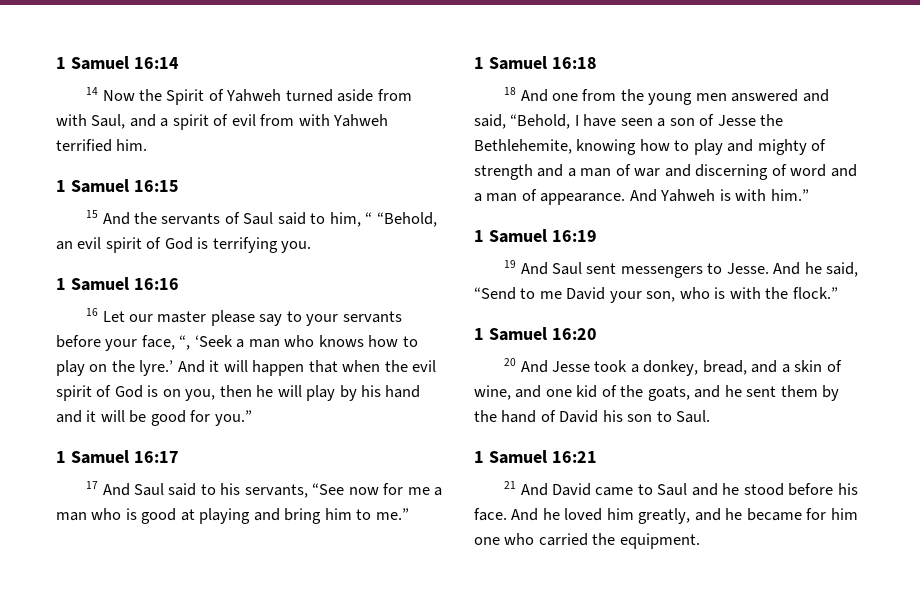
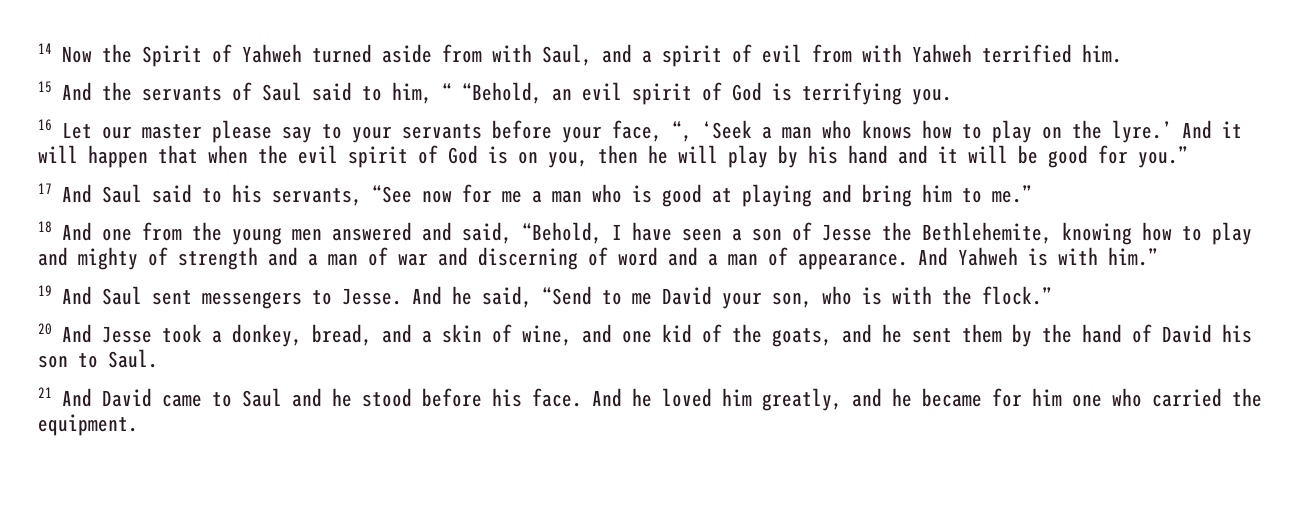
[56,56,179,70] 1 Samuel 16:14 // -> (38, 48) none
[56,179,179,193] // 1 Samuel 16:15 -> (1122, 53) none
[56,277,179,291] // 1 Samuel 16:16 -> (952, 96) none
[56,450,179,464] // 1 Samuel 16:17 -> (1188, 157) none
[474,56,597,70] // 1 Samuel 16:18 -> (1032, 194) none
[474,229,597,243] // 1 Samuel 16:19 -> (1158, 256) none
[474,327,597,341] // 1 Samuel 16:20 -> (1052, 295) none
[474,450,597,464] // 1 Samuel 16:21 -> (158, 358) none

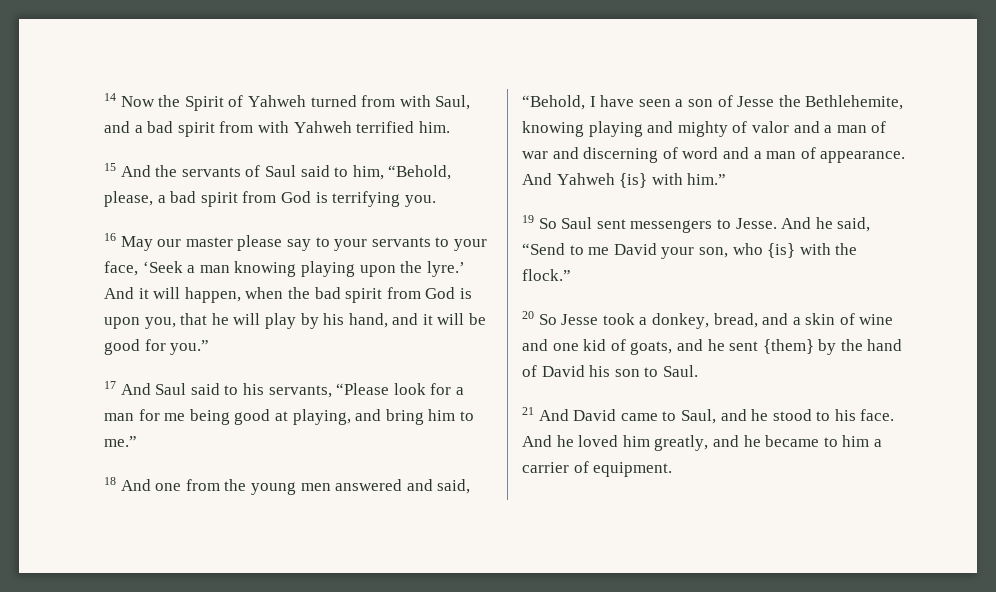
[382,44,432,63] aside -> (357, 101) none
[662,44,802,67] spirit of evil -> [147,121,215,137] bad spirit
[442,82,722,105] “ “Behold, an evil spirit of -> [388,165,452,180] [104,191,277,207] “Behold, please, a bad spirit from
[62,122,92,139] Let -> [120,236,153,251] May
[492,120,552,139] before -> [435,237,450,247] to
[672,121,692,142] “, -> (138, 268) none
[822,120,1062,143] who knows how to play on -> [234,261,396,277] knowing playing upon
[88,145,638,168] happen that when the evil spirit of God is on you, then -> [184,287,472,303] [104,313,208,329] happen, when the bad spirit from God is upon you, that
[848,145,888,164] hand -> [348,313,388,328] hand,
[372,184,652,203] “See now for me a man who is -> [336,383,464,395] [104,409,230,425] “Please look for a man for me being
[742,184,812,207] playing -> [292,409,351,425] playing,
[1142,222,1252,245] how to play -> [588,121,643,137] playing
[178,247,258,270] strength -> [751,121,789,133] valor
[1028,248,1048,266] is -> [619,173,648,188] {is}
[62,286,92,305] And -> [538,218,557,229] So
[862,287,882,305] is -> [767,243,796,258] {is}
[62,324,92,343] And -> [538,314,557,325] So
[522,325,572,346] wine, -> [859,314,894,325] wine
[732,324,762,343] the -> (626, 345) none
[962,324,1002,343] them -> [762,339,814,354] {them}
[242,388,282,407] Saul -> [680,409,716,424] Saul,
[422,388,482,407] before -> [816,411,831,421] to
[992,388,1262,407] for him one who carried the -> [823,435,882,447] [522,461,589,473] to him a carrier of

